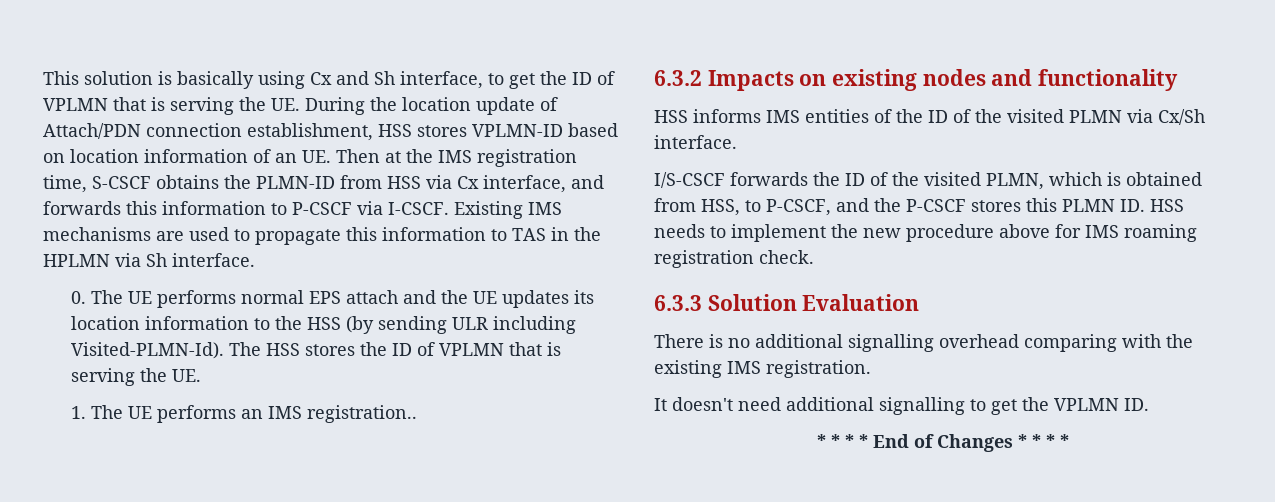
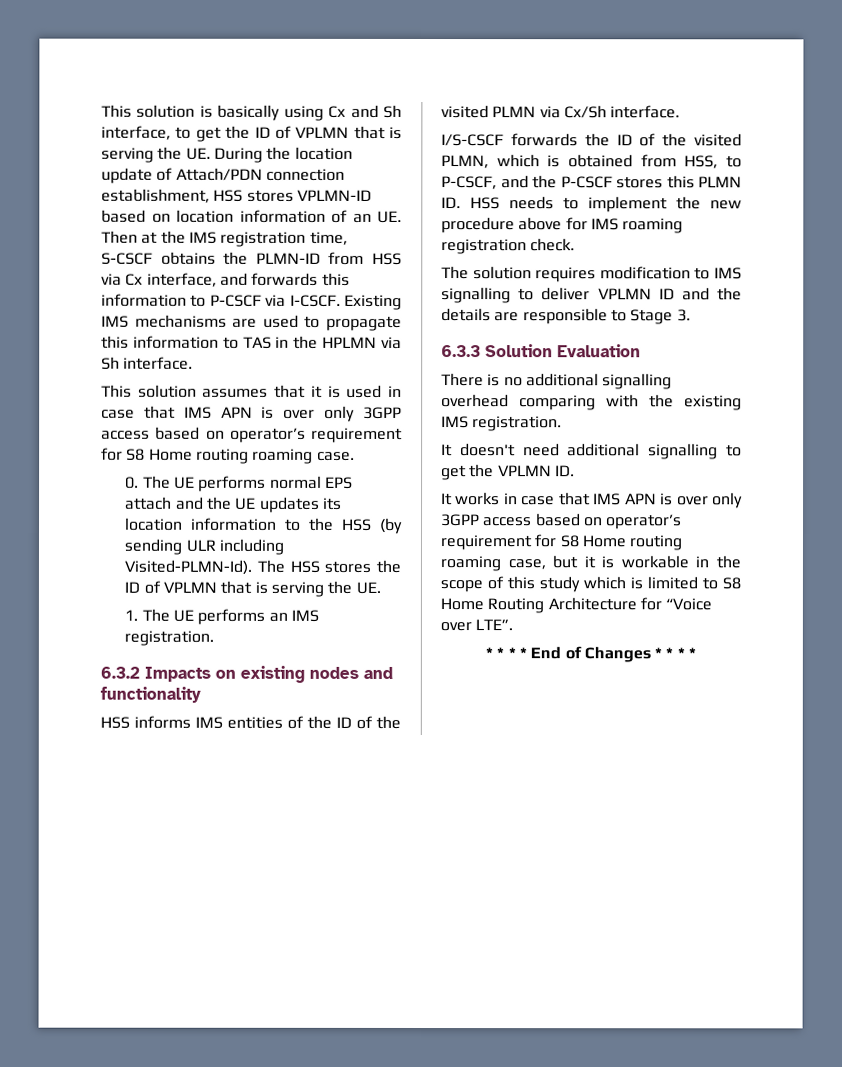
(255, 260) none -> [101,384,403,398] [101,405,402,422] [101,426,403,443] [101,447,355,464] // This solution assumes that it is used in case that IMS APN is over only 3GPP access based on operator’s requirement for S8 Home routing roaming case.
[306,405,417,423] registration.. -> [124,630,215,646] registration.
(814, 257) none -> [441,266,742,283] [441,287,742,304] [441,308,691,325] // The solution requires modification to IMS signalling to deliver VPLMN ID and the details are responsible to Stage 3.
(1149, 404) none -> [441,492,743,509] [441,513,683,530] [440,534,683,551] [440,555,741,572] [440,576,741,593] [440,597,713,614] [440,619,514,632] // It works in case that IMS APN is over only 3GPP access based on operator’s requirement for S8 Home routing roaming case, but it is workable in the scope of this study which is limited to S8 Home Routing Architecture for “Voice over LTE”.

